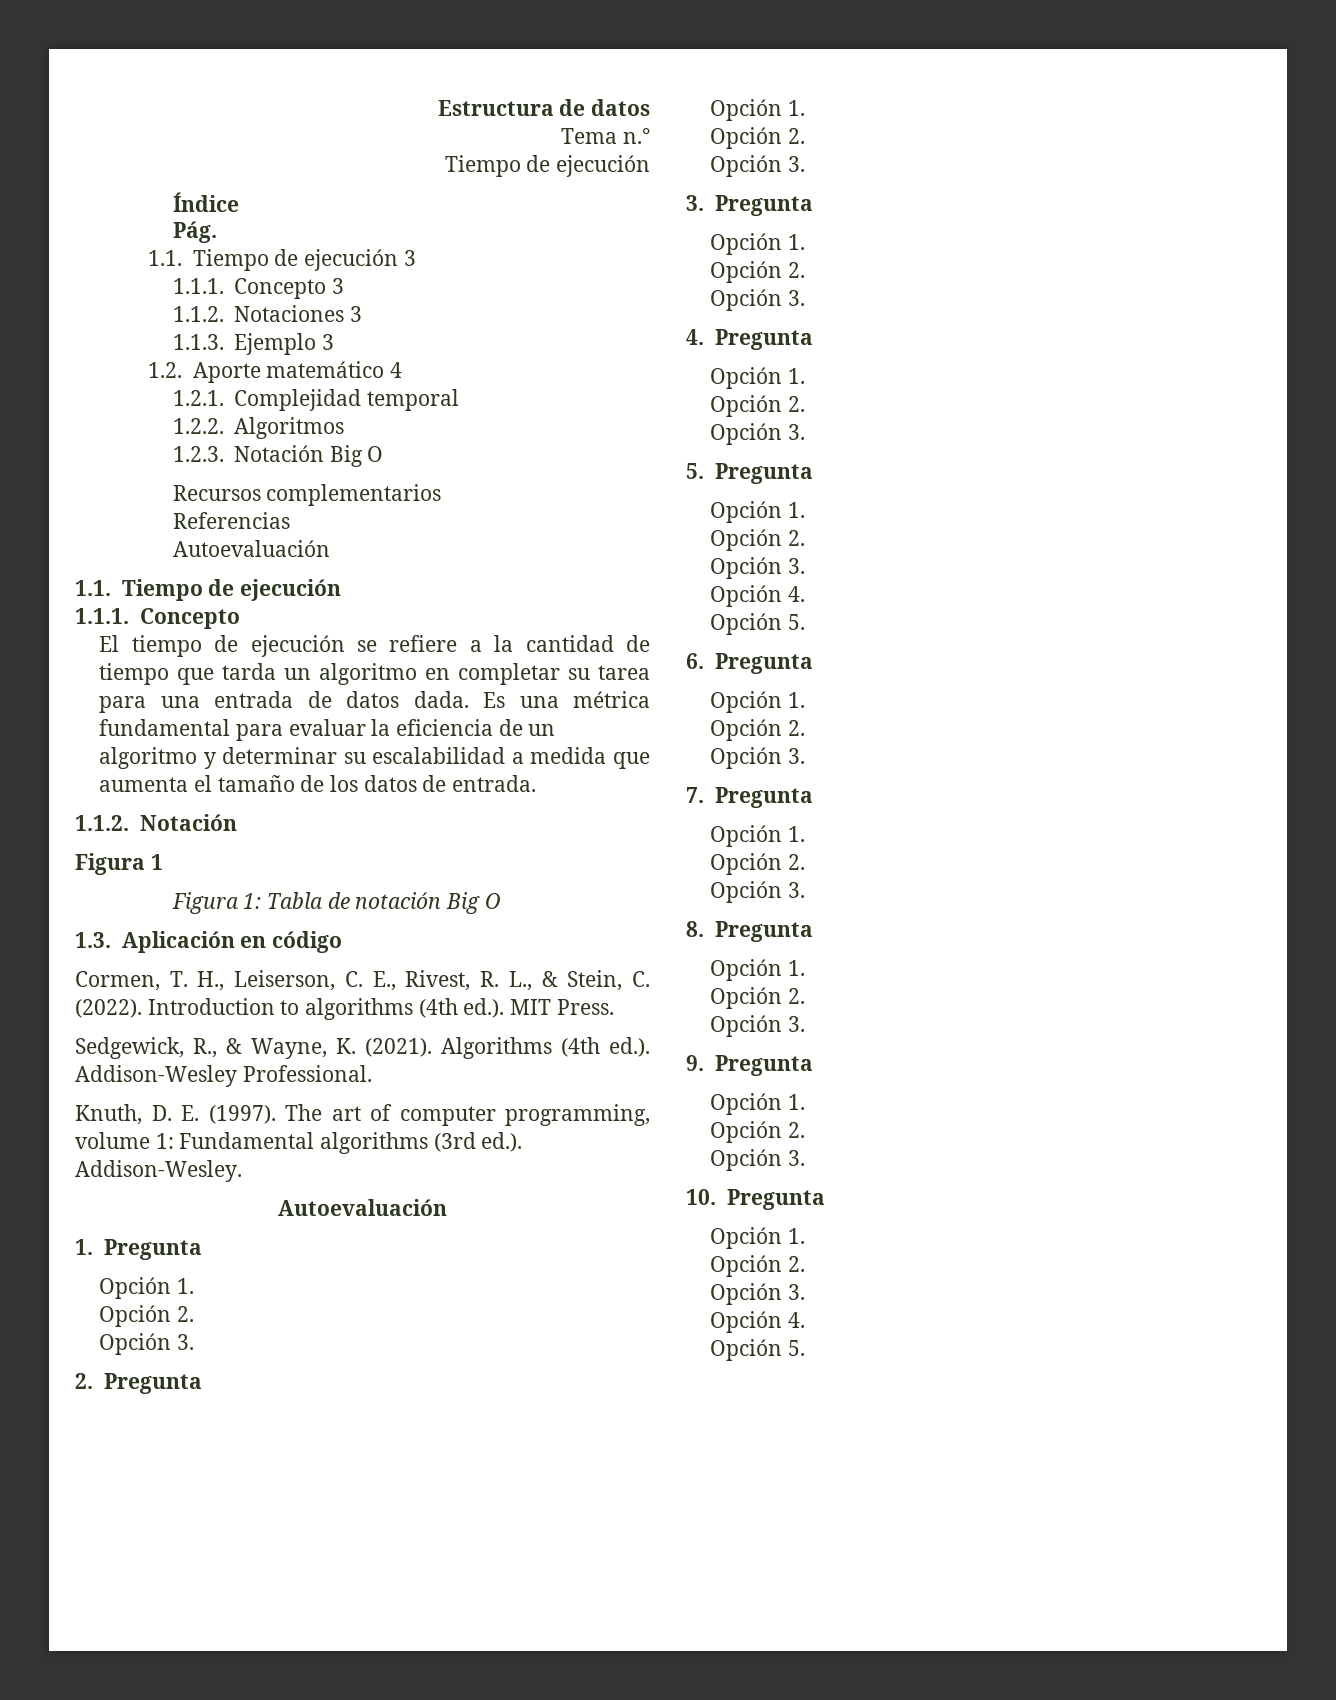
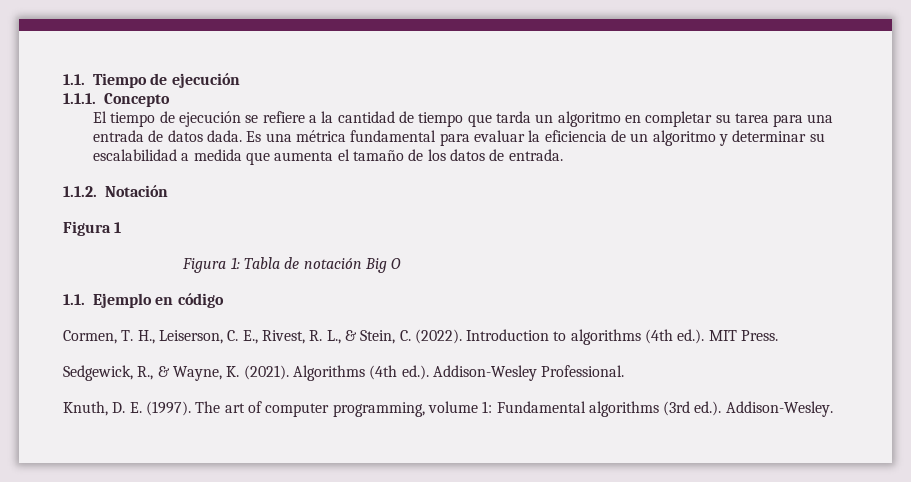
[437,99,650,116] [561,128,650,144] [444,155,650,177] [172,192,239,212] [172,221,217,243] [148,249,416,271] [172,278,344,299] [172,305,362,322] [172,333,334,355] [148,361,402,383] [172,389,459,411] [172,417,344,439] [172,445,384,467] [172,484,442,506] [172,512,290,529] [172,540,330,557] Estructura de datos // Tema n.° // Tiempo de ejecución // Índice // Pág. // 1.1. Tiempo de ejecución 3 // 1.1.1. Concepto 3 // 1.1.2. Notaciones 3 // 1.1.3. Ejemplo 3 // 1.2. Aporte matemático 4 // 1.2.1. Complejidad temporal // 1.2.2. Algoritmos // 1.2.3. Notación Big O // Recursos complementarios // Referencias // Autoevaluación // -> (63, 79) none
[75,931,235,953] 1.3. Aplicación -> [63,293,153,308] 1.1. Ejemplo
[278,1199,447,1216] [75,1239,202,1260] [99,1277,195,1299] [99,1305,195,1327] [99,1333,195,1355] [75,1373,202,1394] [710,99,806,121] [710,127,806,149] [710,155,806,177] [686,195,813,216] [710,233,806,255] [710,261,806,283] [710,289,806,311] [686,329,813,350] [710,367,806,389] [710,395,806,417] [710,423,806,445] [686,463,813,484] [710,501,806,523] [710,529,806,551] [710,557,806,579] [710,585,806,607] [710,613,806,635] [686,653,813,674] [710,691,806,713] [710,719,806,741] [710,747,806,769] [686,787,813,808] [710,825,806,847] [710,853,806,875] [710,881,806,903] [686,921,813,942] [710,959,806,981] [710,987,806,1009] [710,1015,806,1037] [686,1055,813,1076] [710,1093,806,1115] [710,1121,806,1143] [710,1149,806,1171] [686,1189,825,1210] [710,1227,806,1249] [710,1255,806,1277] [710,1283,806,1305] [710,1311,806,1333] [710,1339,806,1361] // Autoevaluación // 1. Pregunta // Opción 1. // Opción 2. // Opción 3. // 2. Pregunta // Opción 1. // Opción 2. // Opción 3. // 3. Pregunta // Opción 1. // Opción 2. // Opción 3. // 4. Pregunta // Opción 1. // Opción 2. // Opción 3. // 5. Pregunta // Opción 1. // Opción 2. // Opción 3. // Opción 4. // Opción 5. // 6. Pregunta // Opción 1. // Opción 2. // Opción 3. // 7. Pregunta // Opción 1. // Opción 2. // Opción 3. // 8. Pregunta // Opción 1. // Opción 2. // Opción 3. // 9. Pregunta // Opción 1. // Opción 2. // Opción 3. // 10. Pregunta // Opción 1. // Opción 2. // Opción 3. // Opción 4. // Opción 5. -> (833, 409) none

